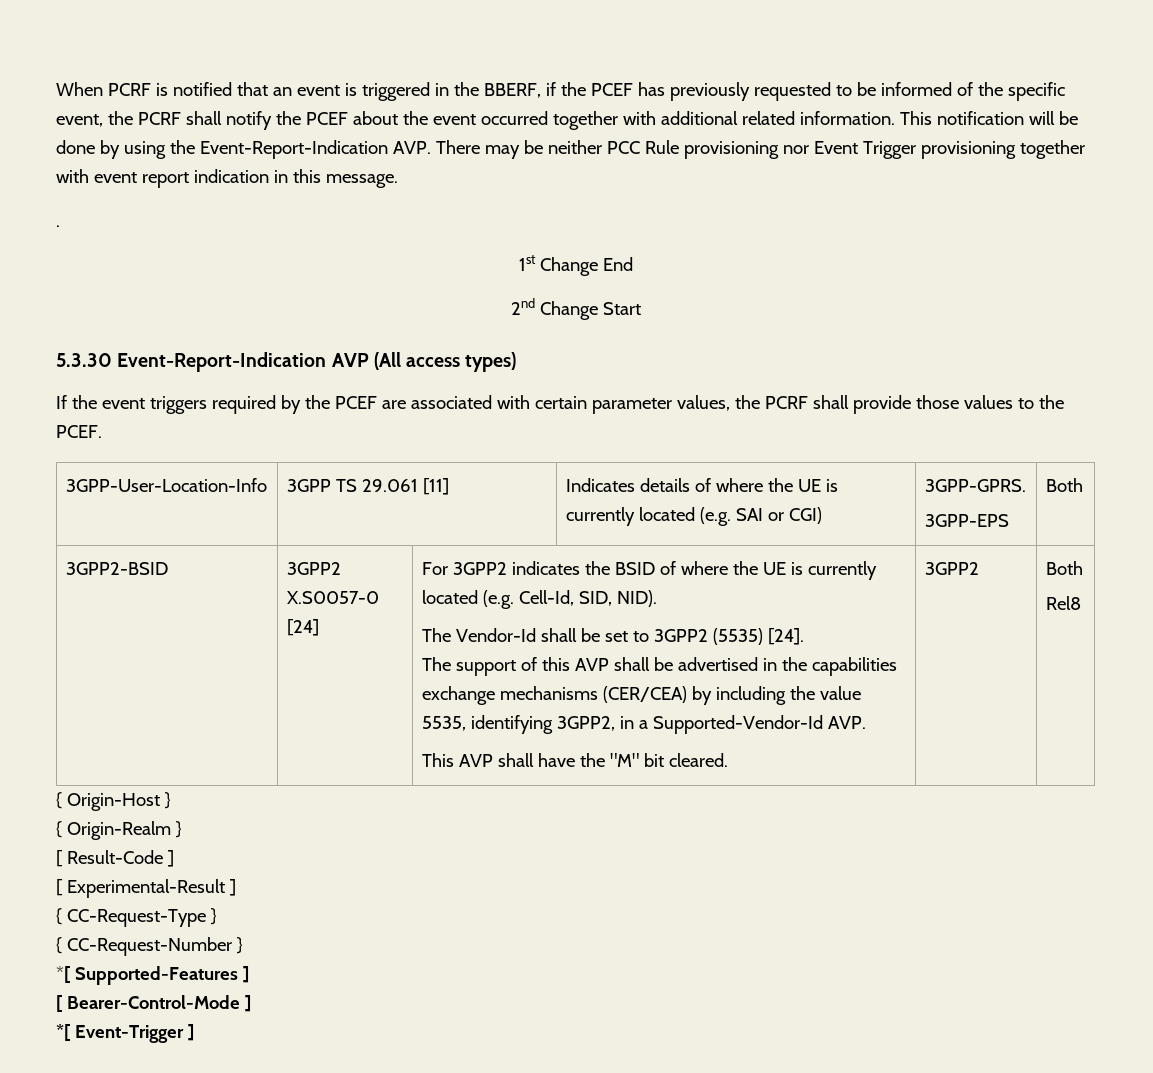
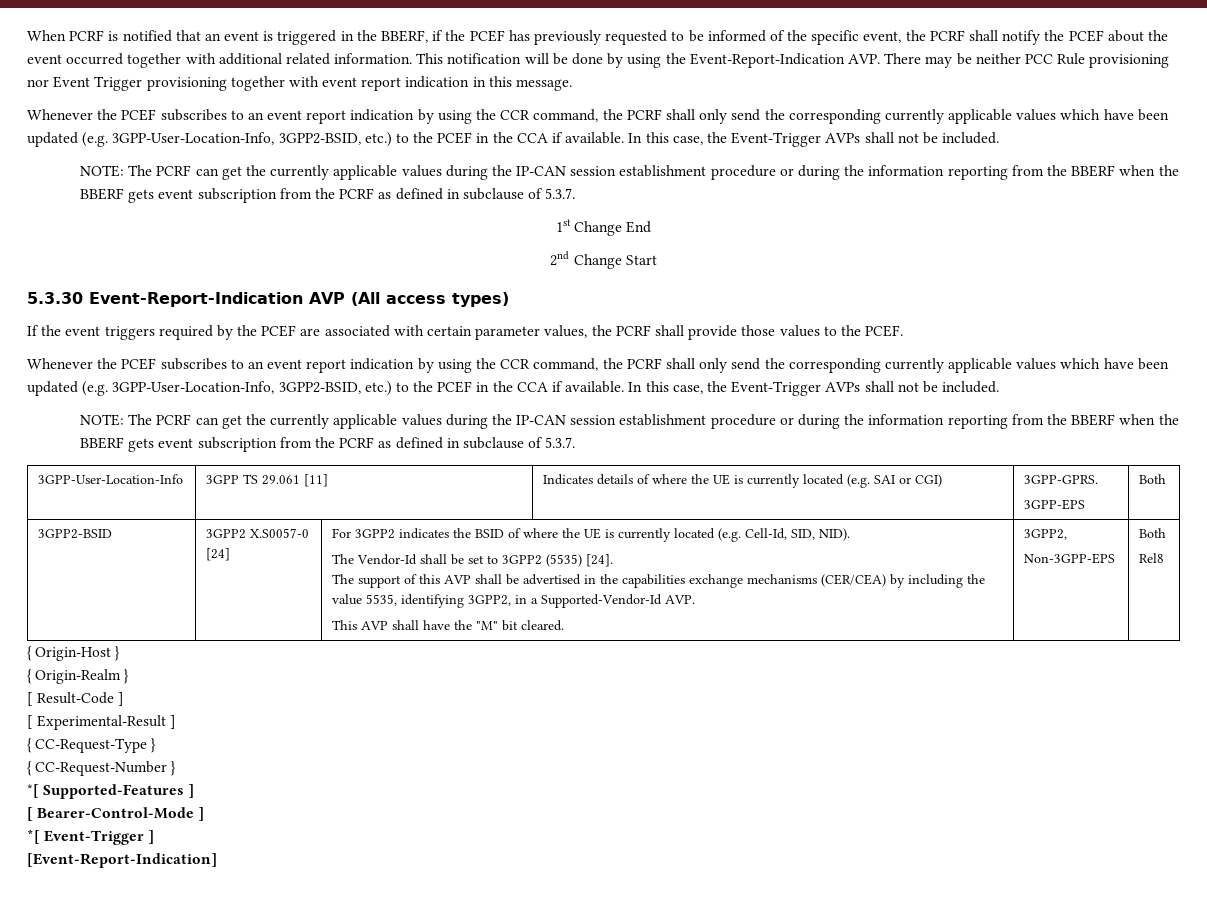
[56,225,60,227] . -> [27,109,1169,124] [27,132,1000,147] [80,165,1179,180] [80,188,576,203] Whenever the PCEF subscribes to an event report indication by using the CCR command, the PCRF shall only send the corresponding currently applicable values which have been updated (e.g. 3GPP-User-Location-Info, 3GPP2-BSID, etc.) to the PCEF in the CCA if available. In this case, the Event-Trigger AVPs shall not be included. // NOTE: The PCRF can get the currently applicable values during the IP-CAN session establishment procedure or during the information reporting from the BBERF when the BBERF gets event subscription from the PCRF as defined in subclause of 5.3.7.
(102, 431) none -> [27,358,1169,373] [27,381,1000,396] [80,414,1179,429] [80,437,576,452] // Whenever the PCEF subscribes to an event report indication by using the CCR command, the PCRF shall only send the corresponding currently applicable values which have been updated (e.g. 3GPP-User-Location-Info, 3GPP2-BSID, etc.) to the PCEF in the CCA if available. In this case, the Event-Trigger AVPs shall not be included. // NOTE: The PCRF can get the currently applicable values during the IP-CAN session establishment procedure or during the information reporting from the BBERF when the BBERF gets event subscription from the PCRF as defined in subclause of 5.3.7.
[924,562,979,575] 3GPP2 -> [1024,529,1068,540] [1024,553,1116,564] 3GPP2, // Non-3GPP-EPS
(194, 1032) none -> [27,853,217,868] // [Event-Report-Indication]

